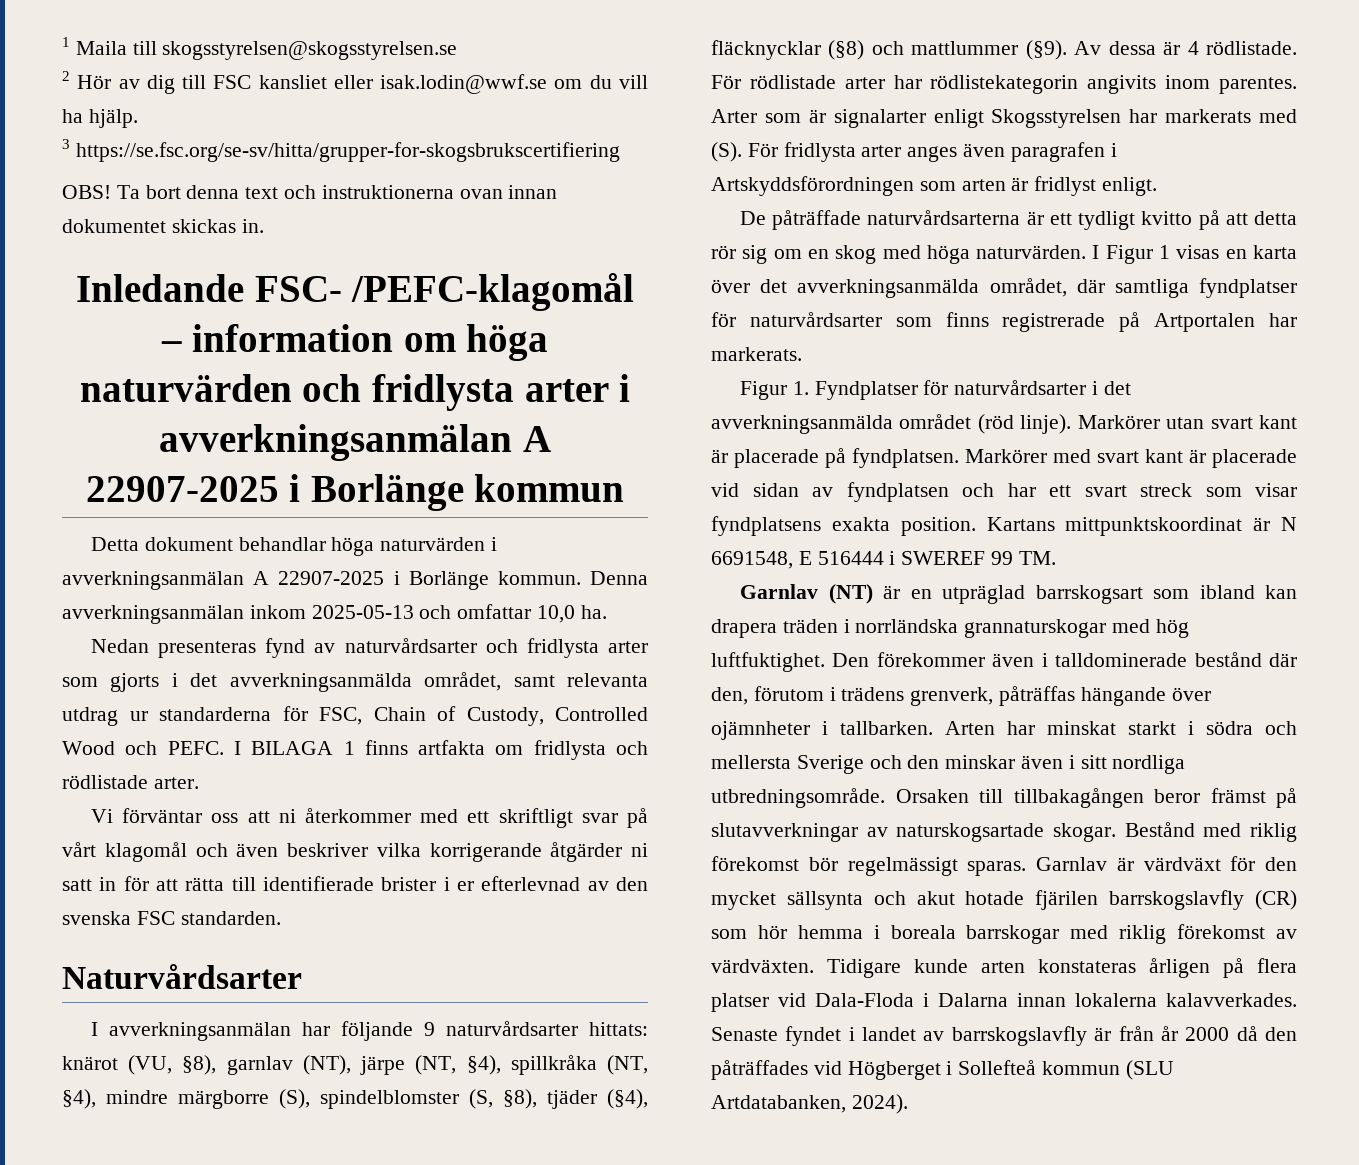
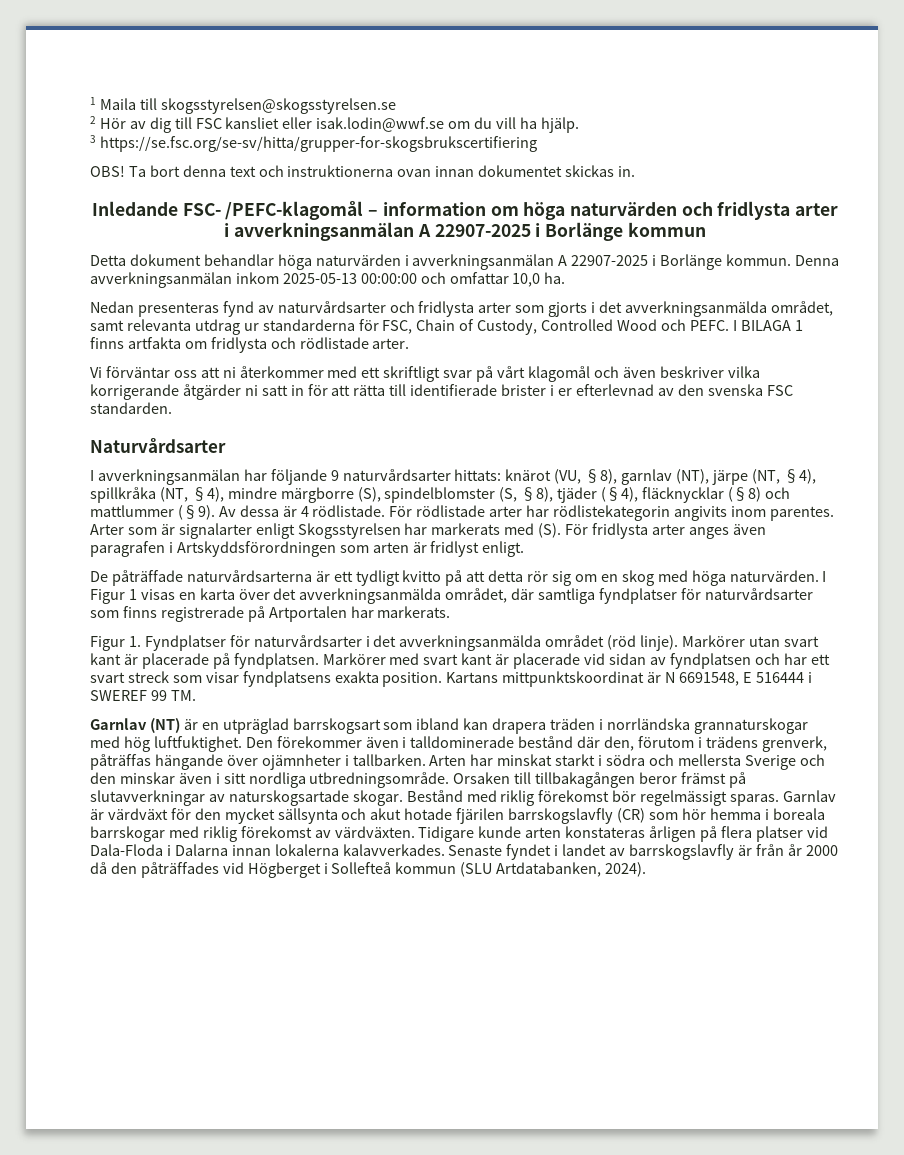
(414, 612) none -> [360,273,417,284] 00:00:00

